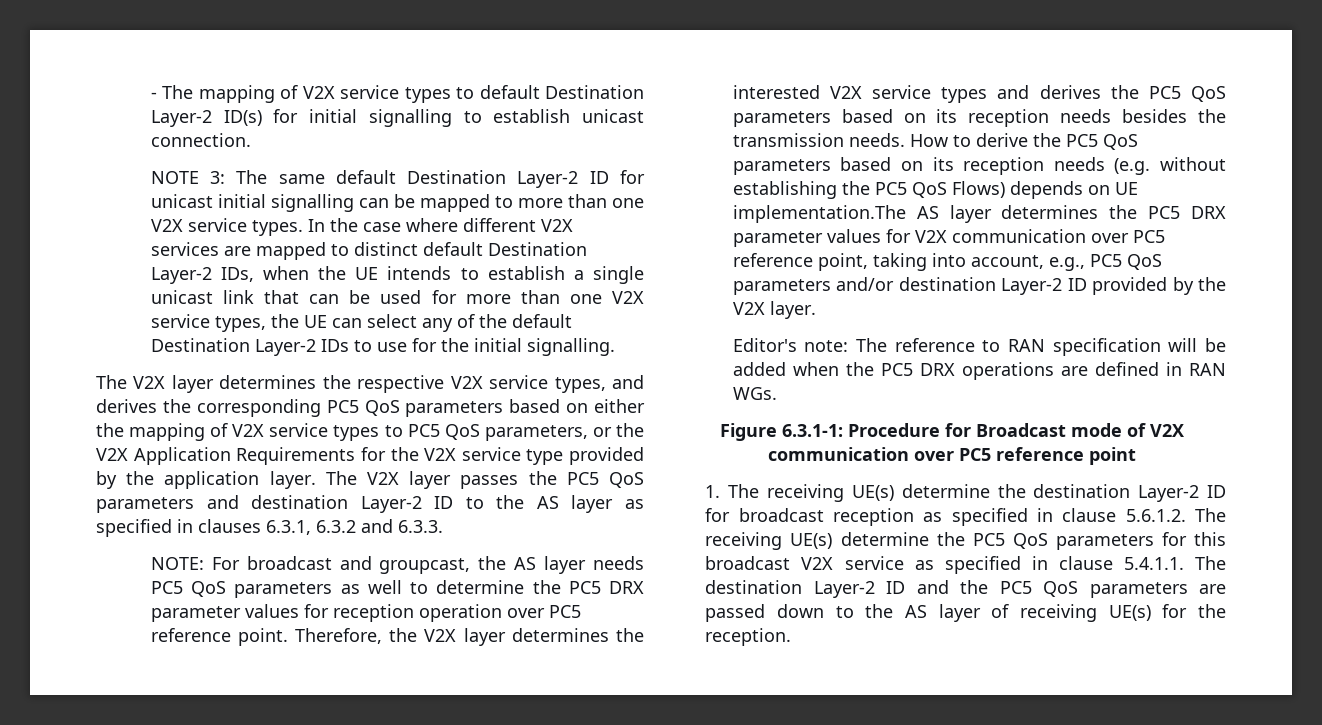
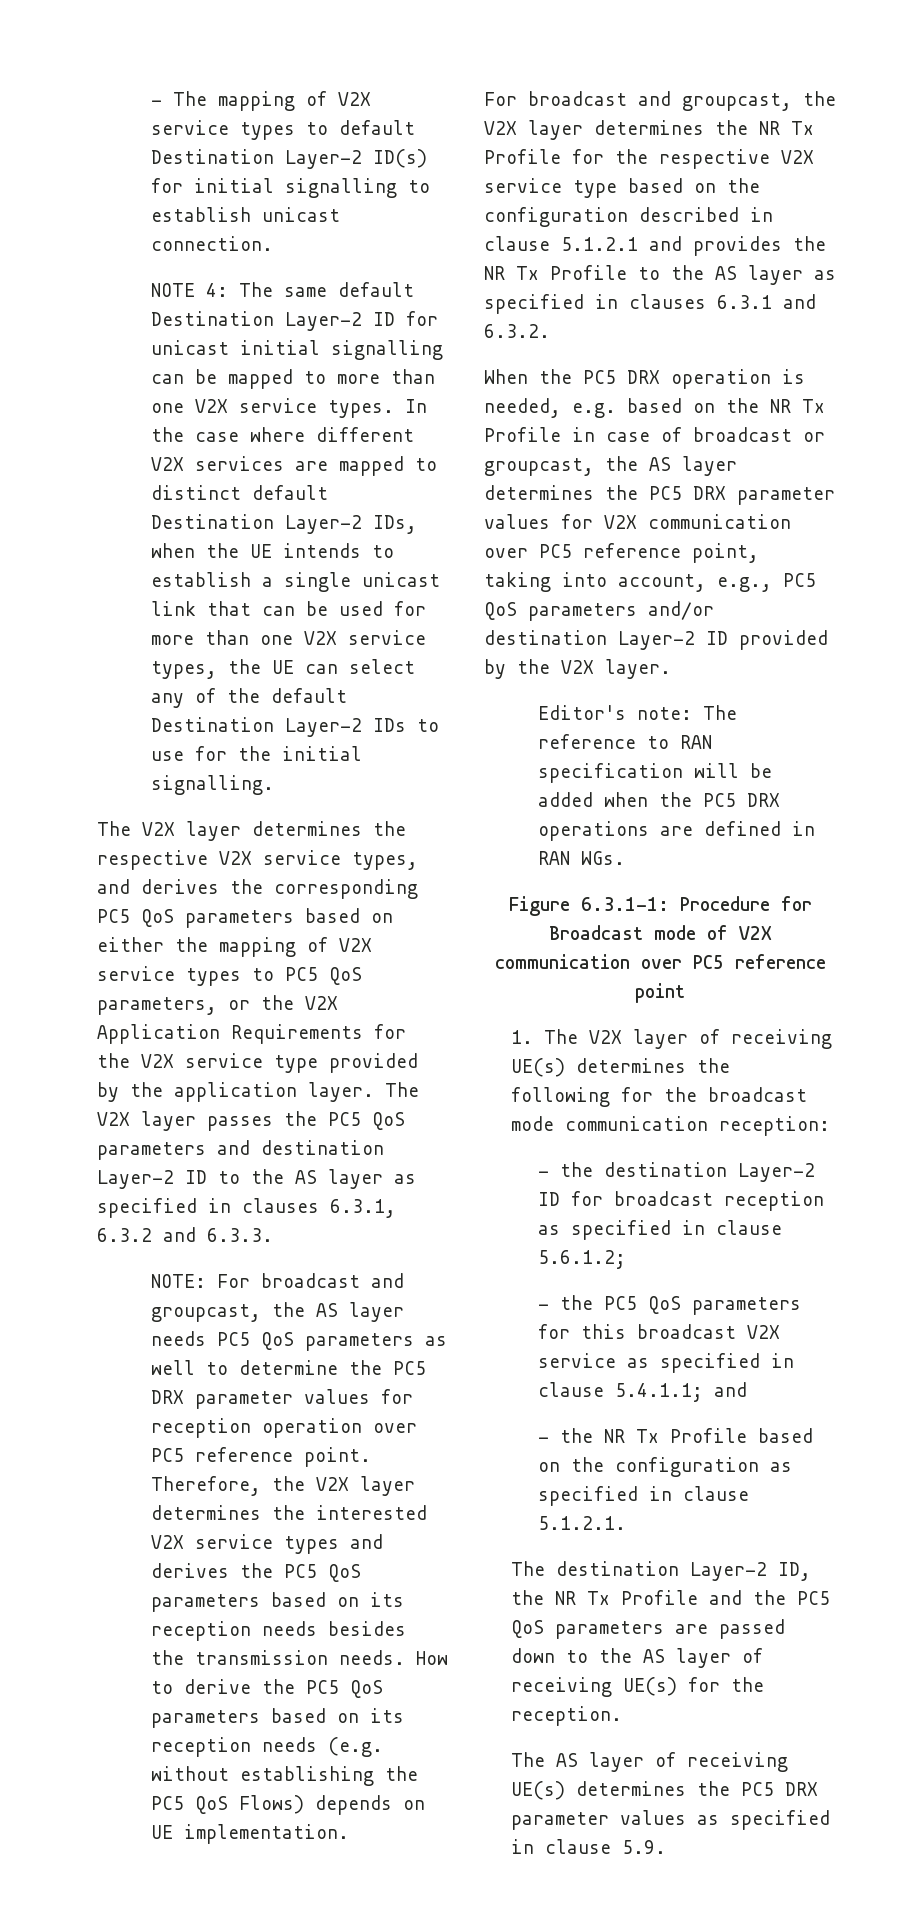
[210,171,226,184] 3: -> [206,283,229,297] 4:
[732,205,906,223] implementation.The -> [184,1824,350,1844] [484,91,836,111] [484,120,814,140] [484,149,814,169] [484,178,760,198] [484,207,773,227] [484,236,826,256] [484,265,836,285] [484,294,816,314] [484,324,550,338] [484,369,805,389] [484,398,825,418] [484,427,825,442] [484,456,638,476] implementation. // For broadcast and groupcast, the V2X layer determines the NR Tx Profile for the respective V2X service type based on the configuration described in clause 5.1.2.1 and provides the NR Tx Profile to the AS layer as specified in clauses 6.3.1 and 6.3.2. // When the PC5 DRX operation is needed, e.g. based on the NR Tx Profile in case of broadcast or groupcast, the
[767,484,990,502] receiving UE(s) determine -> [589,1029,833,1049] [511,1058,731,1077] [511,1087,808,1107] [511,1116,831,1136] [538,1171,550,1177] V2X layer of receiving UE(s) determines the following for the broadcast mode communication reception: // -
[1125,508,1226,522] [705,532,929,550] 5.6.1.2. The receiving UE(s) determine -> [538,1250,627,1269] [538,1304,550,1310] 5.6.1.2; // -
[1123,556,1226,570] [705,580,906,598] 5.4.1.1. The destination Layer-2 ID -> [615,1382,748,1402] [538,1428,814,1443] [538,1457,793,1477] [538,1486,750,1506] [538,1516,627,1530] [511,1561,812,1581] [511,1590,699,1605] 5.4.1.1; and // - the NR Tx Profile based on the configuration as specified in clause 5.1.2.1. // The destination Layer-2 ID, the NR Tx Profile
(792, 637) none -> [511,1752,789,1772] [511,1781,819,1800] [511,1810,831,1830] [511,1839,667,1854] // The AS layer of receiving UE(s) determines the PC5 DRX parameter values as specified in clause 5.9.

